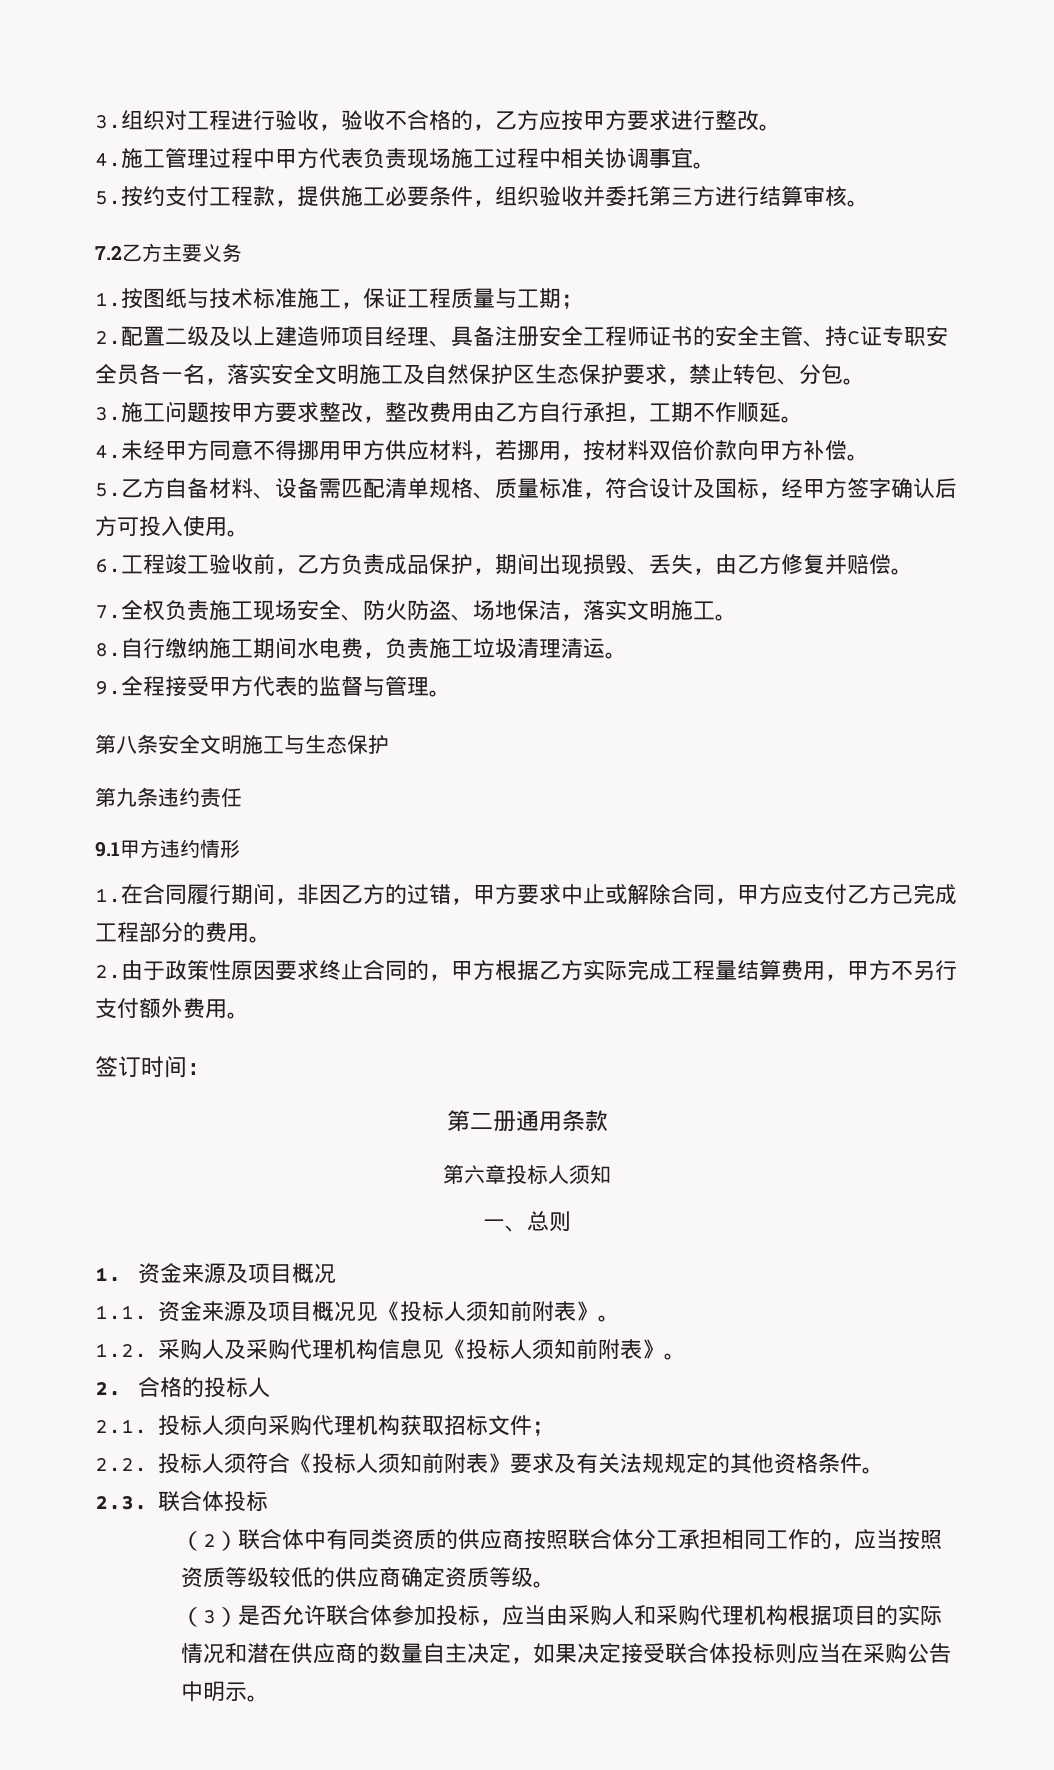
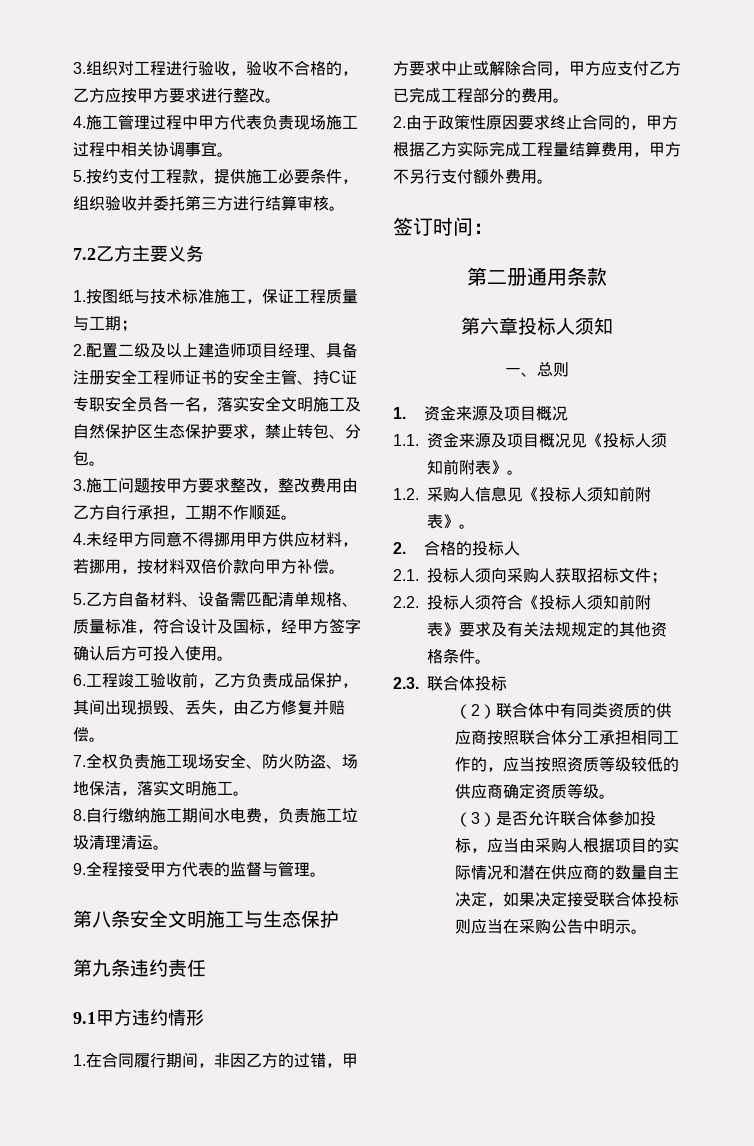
[495,554,517,575] 期 -> [73,700,89,715] 其
[891,885,913,904] 己 -> [393,88,409,102] 已
[224,1339,378,1360] 及采购代理机构 -> (475, 494) none
[312,1415,400,1435] 代理机构 -> [539,568,555,583] 人
[634,1605,789,1625] 和采购代理机构 -> (583, 845) none

